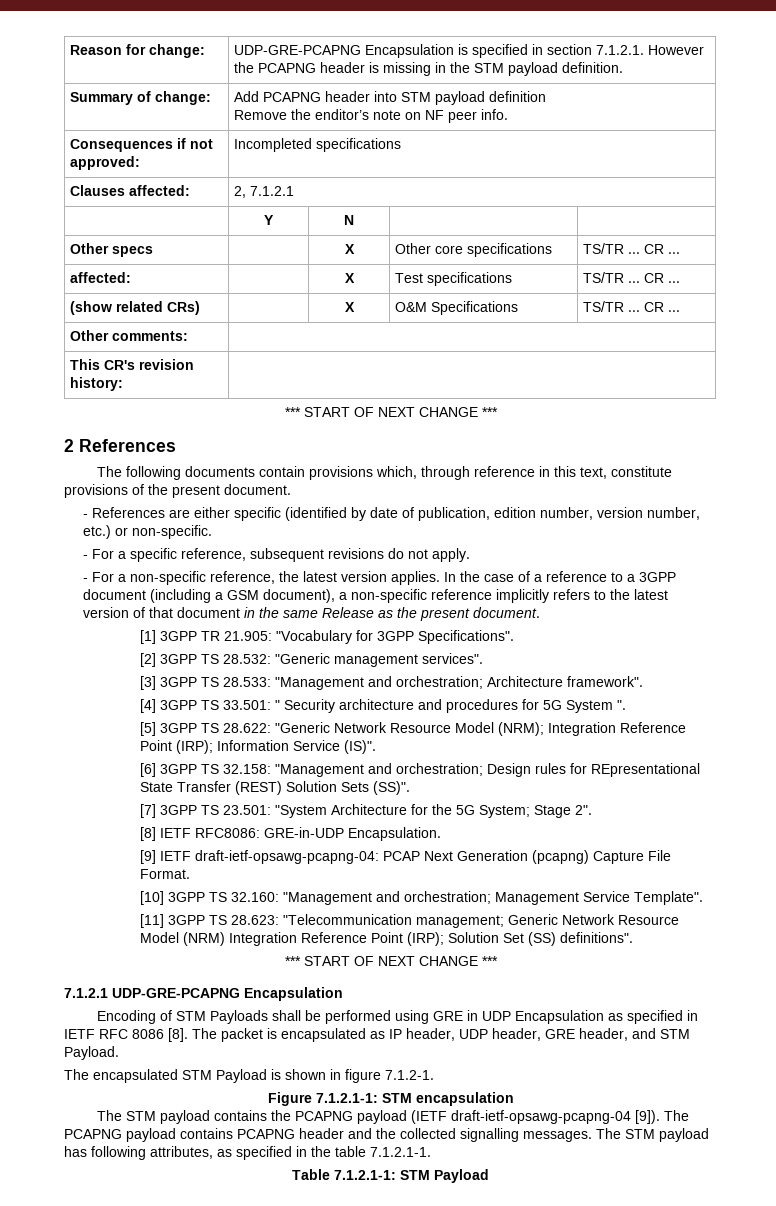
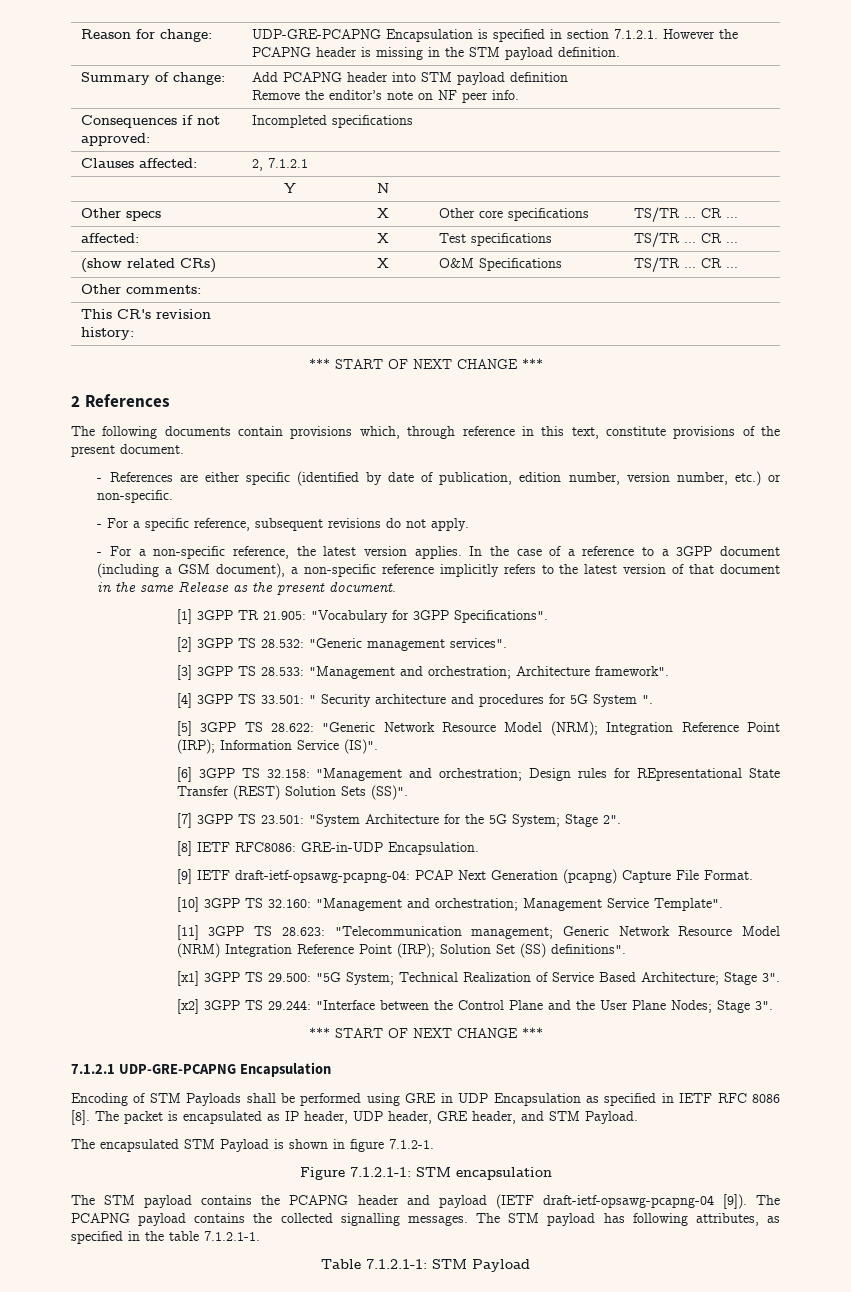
(633, 937) none -> [176,971,780,986] [176,999,773,1014] // [x1] 3GPP TS 29.500: "5G System; Technical Realization of Service Based Architecture; Stage 3". // [x2] 3GPP TS 29.244: "Interface between the Control Plane and the User Plane Nodes; Stage 3".
(353, 1116) none -> [357,1195,430,1205] header and
[237,1128,372,1139] PCAPNG header and -> (246, 1218) none

